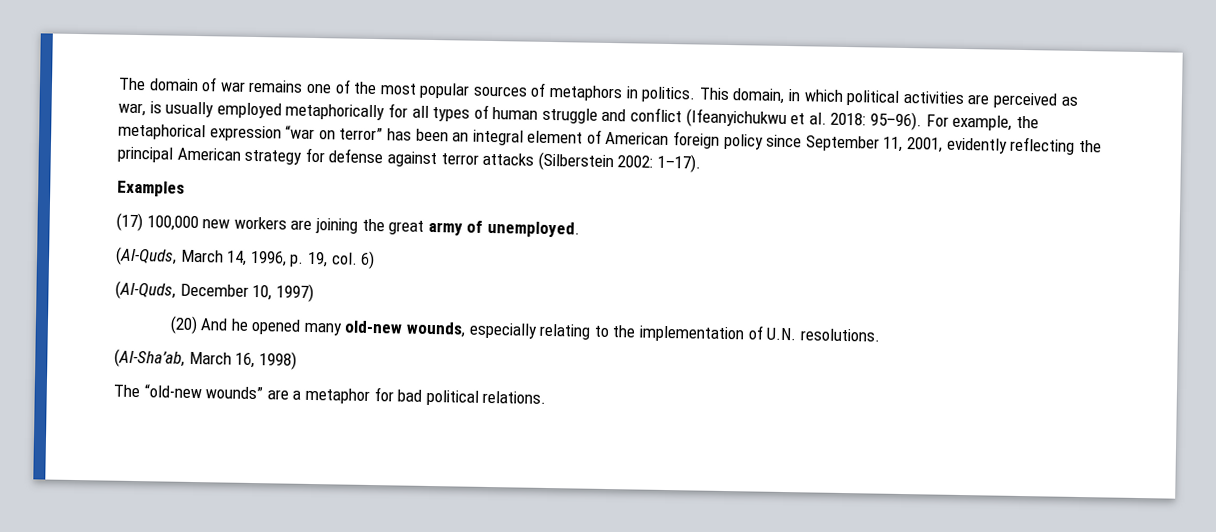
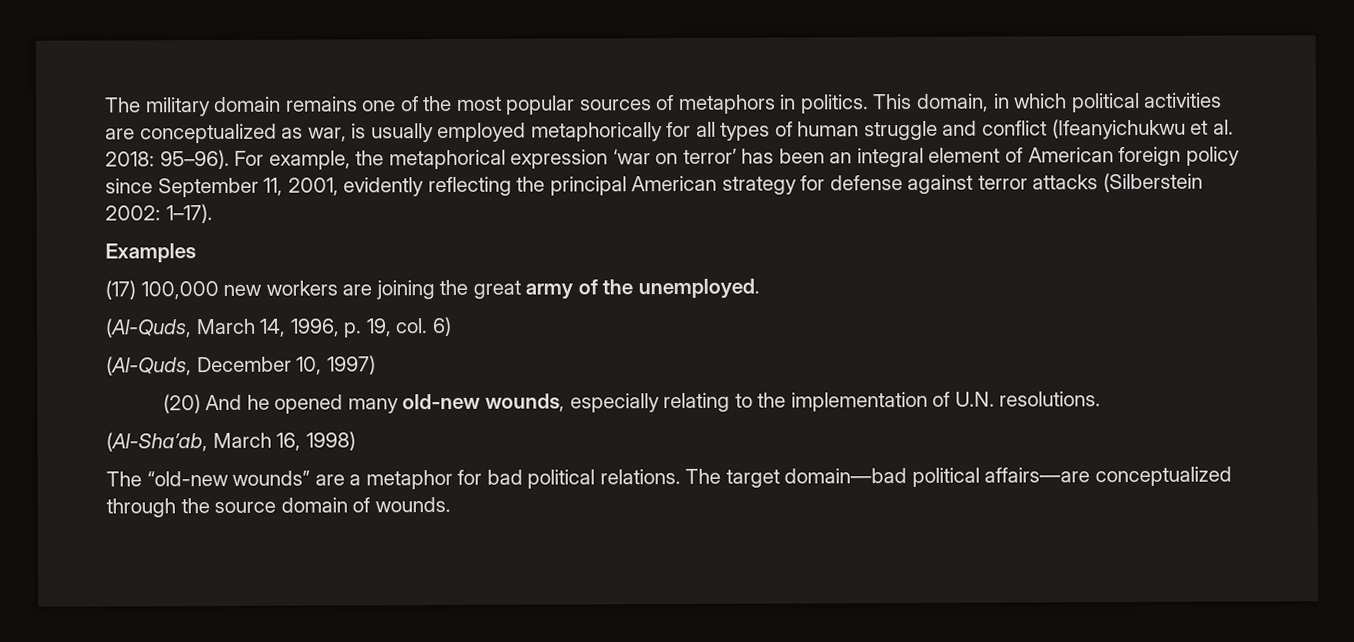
[118,77,246,92] The domain of war -> [105,96,282,117] The military domain
[992,92,1057,109] perceived -> [139,123,277,144] conceptualized
[285,125,384,141] “war on terror” -> [612,148,737,165] ‘war on terror’
(484, 226) none -> [602,279,634,295] the
(547, 397) none -> [685,466,1233,488] [106,496,451,518] The target domain—bad political affairs—are conceptualized through the source domain of wounds.

